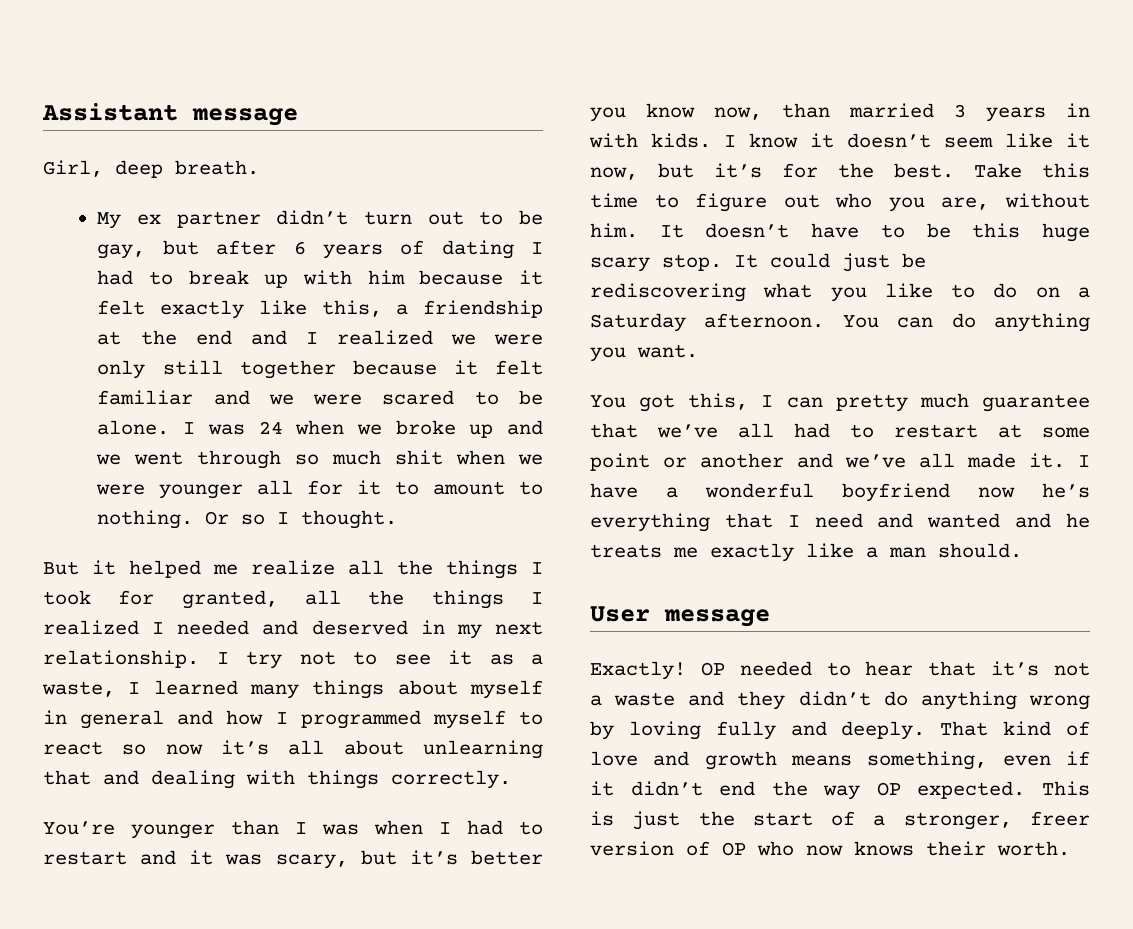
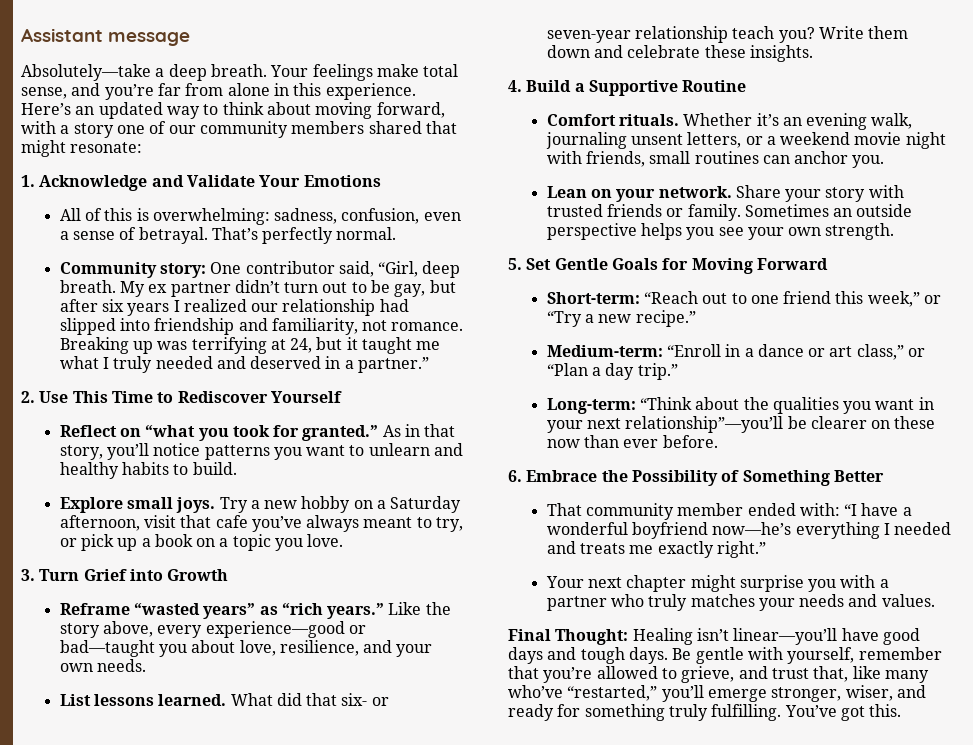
[43,160,259,178] Girl, deep breath. // -> [21,64,459,81] [21,83,416,100] [21,102,445,119] [21,121,457,138] [21,140,143,157] [21,175,381,191] [59,208,461,225] [59,227,397,244] [59,261,461,278] [59,280,116,293] Absolutely—take a deep breath. Your feelings make total sense, and you’re far from alone in this experience. Here’s an updated way to think about moving forward, with a story one of our community members shared that might resonate: // 1. Acknowledge and Validate Your Emotions // All of this is overwhelming: sadness, confusion, even a sense of betrayal. That’s perfectly normal. // Community story: One contributor said, “Girl, deep breath.
[293,240,544,259] [97,270,543,288] [97,300,543,319] [97,330,543,345] [97,360,543,379] [97,390,543,405] [97,420,543,438] [96,450,543,469] [96,480,543,499] [97,510,398,529] [43,560,543,579] [43,590,543,609] [43,620,543,639] [43,650,543,669] [42,680,543,699] [43,710,543,729] [43,740,543,759] [43,770,511,789] [43,820,543,839] [43,850,543,869] [590,103,1090,122] [589,133,1090,148] [590,163,1090,180] [590,193,1090,212] [590,223,1090,242] [590,253,926,272] [590,283,1090,302] [590,313,1090,332] [590,344,698,362] [590,393,1090,412] [590,423,1090,438] [590,453,1090,471] [590,483,1090,502] [590,513,1090,532] [590,543,1022,562] [590,606,770,627] [590,661,1090,680] [590,691,1090,710] [590,721,1090,740] [590,751,1090,770] [590,781,1090,800] [590,811,1090,830] [590,841,1070,856] 6 years of dating I had to break up with him because it felt exactly like this, a friendship at the end and I realized we were only still together because it felt familiar and we were scared to be alone. I was 24 when we broke up and we went through so much shit when we were younger all for it to amount to nothing. Or so I thought. // But it helped me realize all the things I took for granted, all the things I realized I needed and deserved in my next relationship. I try not to see it as a waste, I learned many things about myself in general and how I programmed myself to react so now it’s all about unlearning that and dealing with things correctly. // You’re younger than I was when I had to restart and it was scary, but it’s better you know now, than married 3 years in with kids. I know it doesn’t seem like it now, but it’s for the best. Take this time to figure out who you are, without him. It doesn’t have to be this huge scary stop. It could just be rediscovering what you like to do on a Saturday afternoon. You can do anything you want. // You got this, I can pretty much guarantee that we’ve all had to restart at some point or another and we’ve all made it. I have a wonderful boyfriend now he’s everything that I need and wanted and he treats me exactly like a man should. // User message // Exactly! OP needed to hear that it’s not a waste and they didn’t do anything wrong by loving fully and deeply. That kind of love and growth means something, even if it didn’t end the way OP expected. This is just the start of a stronger, freer version of OP who now knows their worth. -> [101,299,409,316] [59,318,464,335] [59,337,441,354] [59,356,430,373] [21,391,342,403] [59,424,456,441] [59,443,464,460] [59,462,237,479] [59,496,462,513] [59,515,464,532] [59,534,344,551] [21,569,229,581] [59,602,451,619] [59,621,366,638] [59,640,433,657] [59,659,146,672] [59,693,389,706] [546,26,909,43] [546,45,813,62] [508,80,747,96] [546,113,913,130] [545,132,946,149] [546,151,885,168] [546,185,904,202] [546,204,913,221] [546,223,895,240] [508,258,828,274] [546,291,942,307] [546,310,696,327] [546,344,926,360] [546,363,678,380] [546,397,934,414] [546,416,936,433] [546,435,718,448] [508,470,884,486] [546,503,912,520] [546,522,952,539] [546,541,766,558] [545,575,889,592] [546,594,935,611] [508,628,920,645] [508,647,942,664] [508,666,929,683] [508,685,926,702] [508,704,902,721] six years I realized our relationship had slipped into friendship and familiarity, not romance. Breaking up was terrifying at 24, but it taught me what I truly needed and deserved in a partner.” // 2. Use This Time to Rediscover Yourself // Reflect on “what you took for granted.” As in that story, you’ll notice patterns you want to unlearn and healthy habits to build. // Explore small joys. Try a new hobby on a Saturday afternoon, visit that cafe you’ve always meant to try, or pick up a book on a topic you love. // 3. Turn Grief into Growth // Reframe “wasted years” as “rich years.” Like the story above, every experience—good or bad—taught you about love, resilience, and your own needs. // List lessons learned. What did that six- or seven-year relationship teach you? Write them down and celebrate these insights. // 4. Build a Supportive Routine // Comfort rituals. Whether it’s an evening walk, journaling unsent letters, or a weekend movie night with friends, small routines can anchor you. // Lean on your network. Share your story with trusted friends or family. Sometimes an outside perspective helps you see your own strength. // 5. Set Gentle Goals for Moving Forward // Short-term: “Reach out to one friend this week,” or “Try a new recipe.” // Medium-term: “Enroll in a dance or art class,” or “Plan a day trip.” // Long-term: “Think about the qualities you want in your next relationship”—you’ll be clearer on these now than ever before. // 6. Embrace the Possibility of Something Better // That community member ended with: “I have a wonderful boyfriend now—he’s everything I needed and treats me exactly right.” // Your next chapter might surprise you with a partner who truly matches your needs and values. // Final Thought: Healing isn’t linear—you’ll have good days and tough days. Be gentle with yourself, remember that you’re allowed to grieve, and trust that, like many who’ve “restarted,” you’ll emerge stronger, wiser, and ready for something truly fulfilling. You’ve got this.

